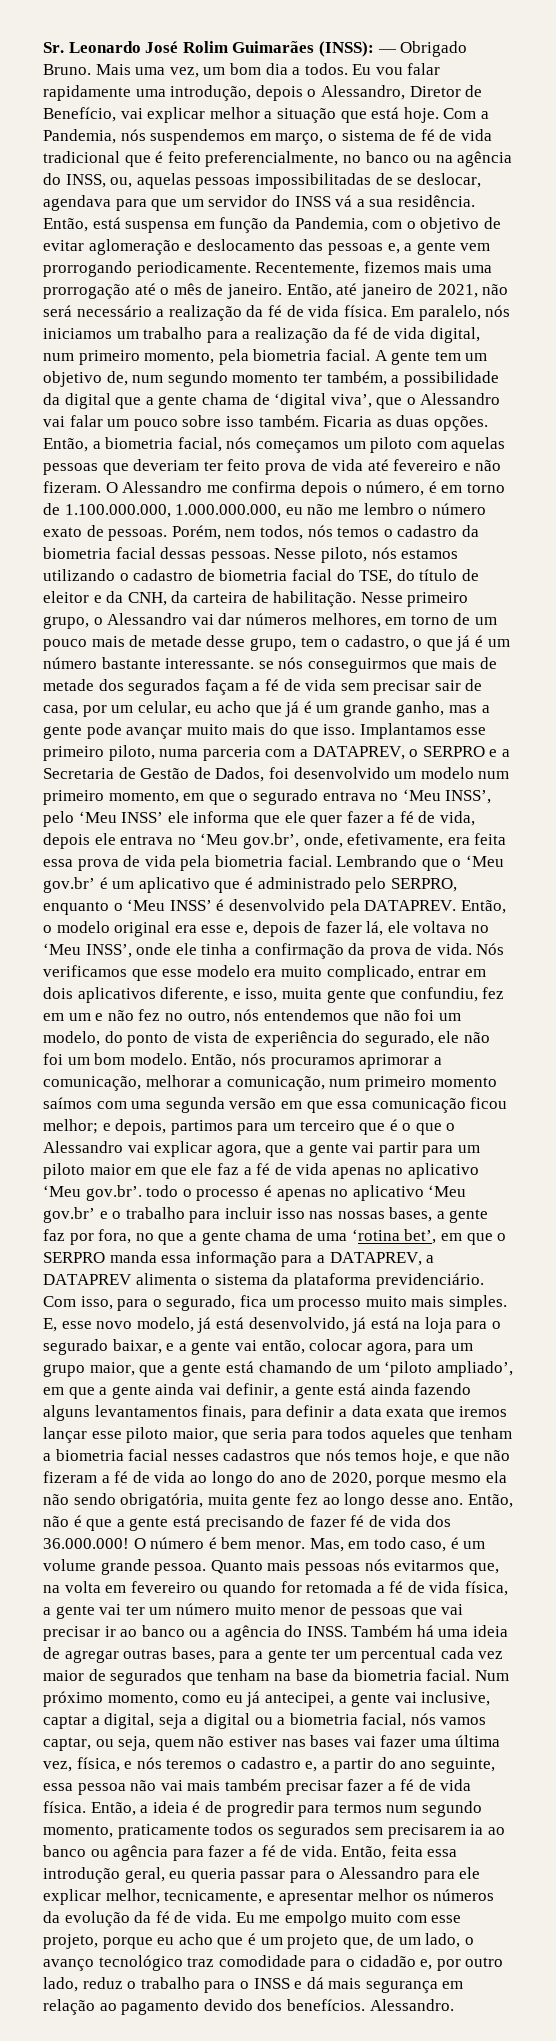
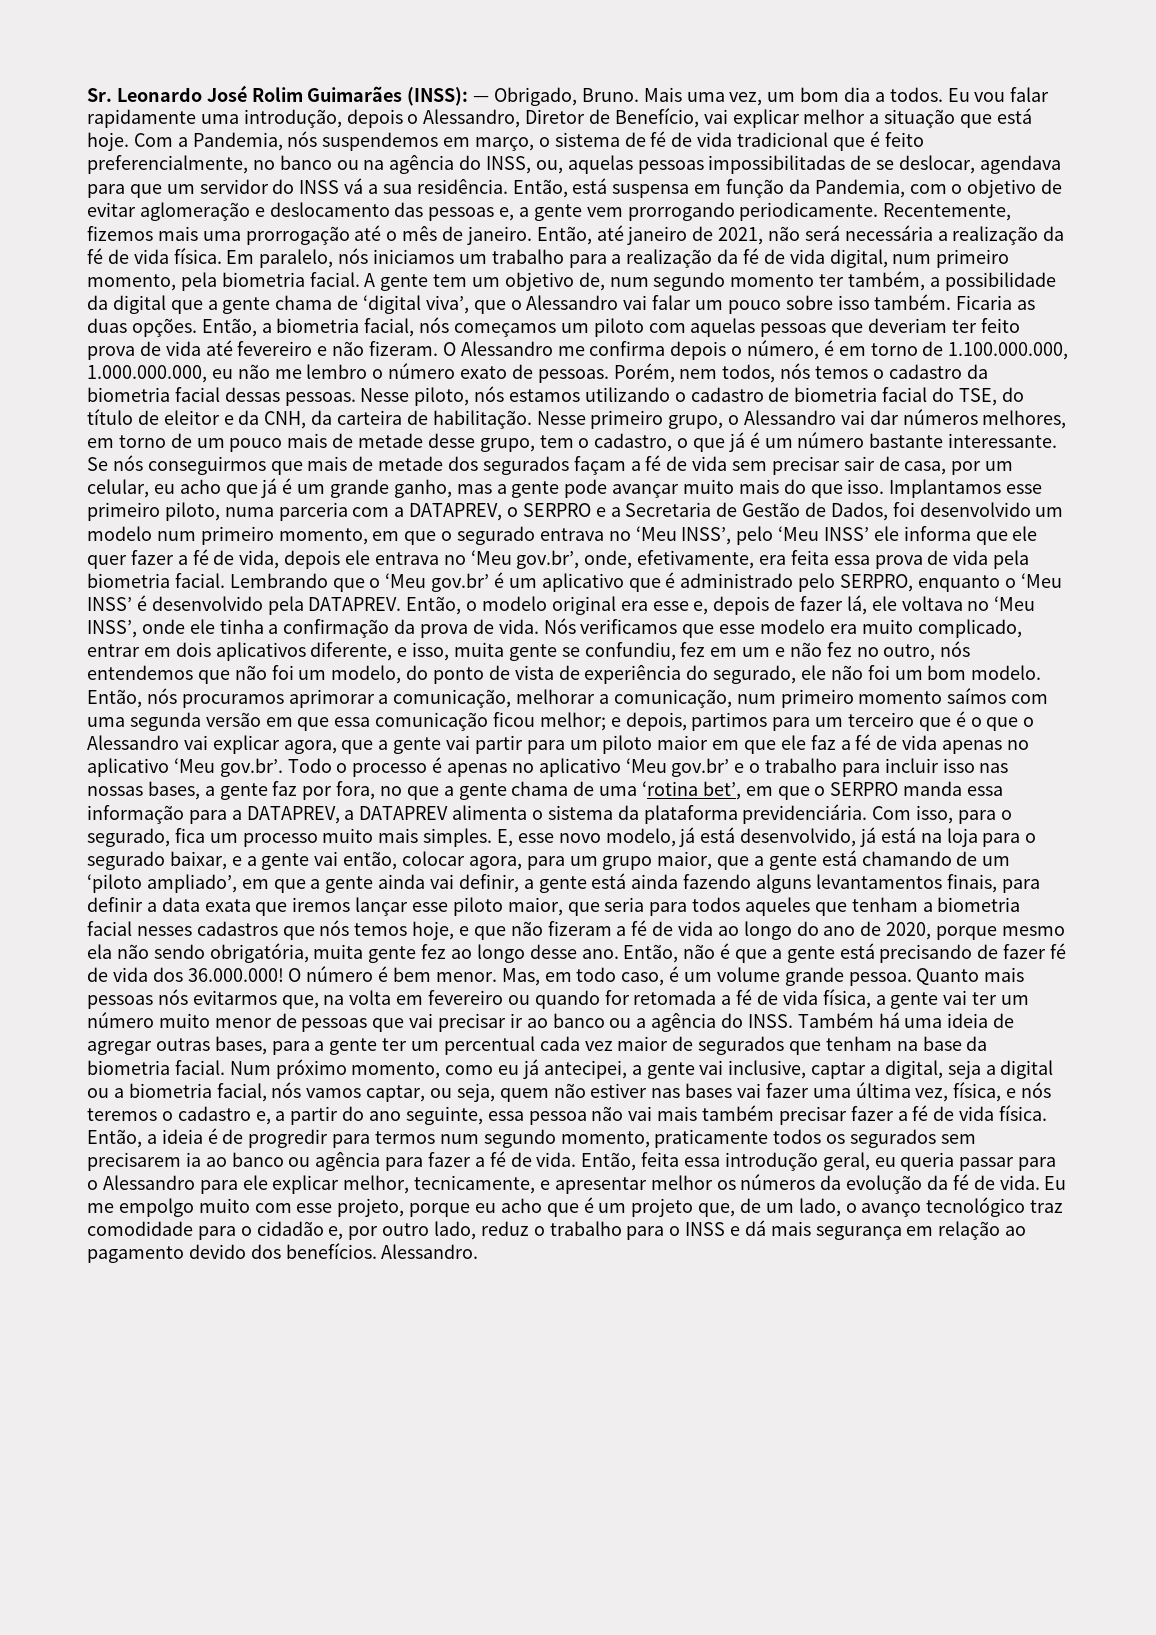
[400,41,468,57] Obrigado -> [494,87,578,106] Obrigado,
[76,305,152,317] necessário -> [844,225,933,241] necessária
[258,661,274,669] se -> [87,457,108,471] Se
[370,991,397,1003] que -> [561,647,580,657] se
[146,1185,179,1197] todo -> [287,758,332,773] Todo
[375,1273,484,1289] previdenciário. -> [742,804,868,824] previdenciária.

